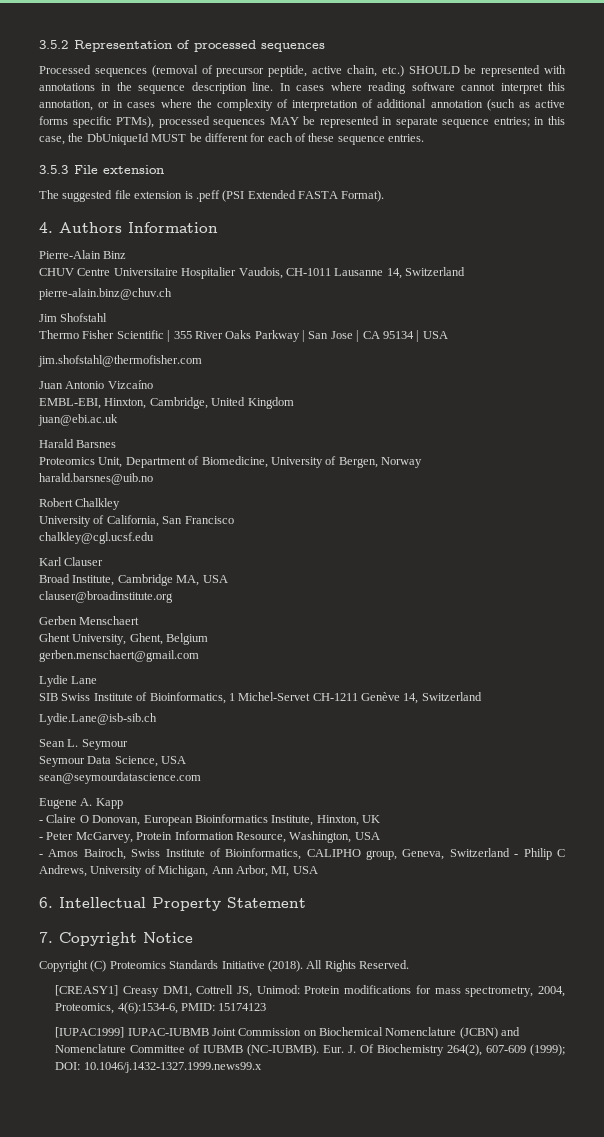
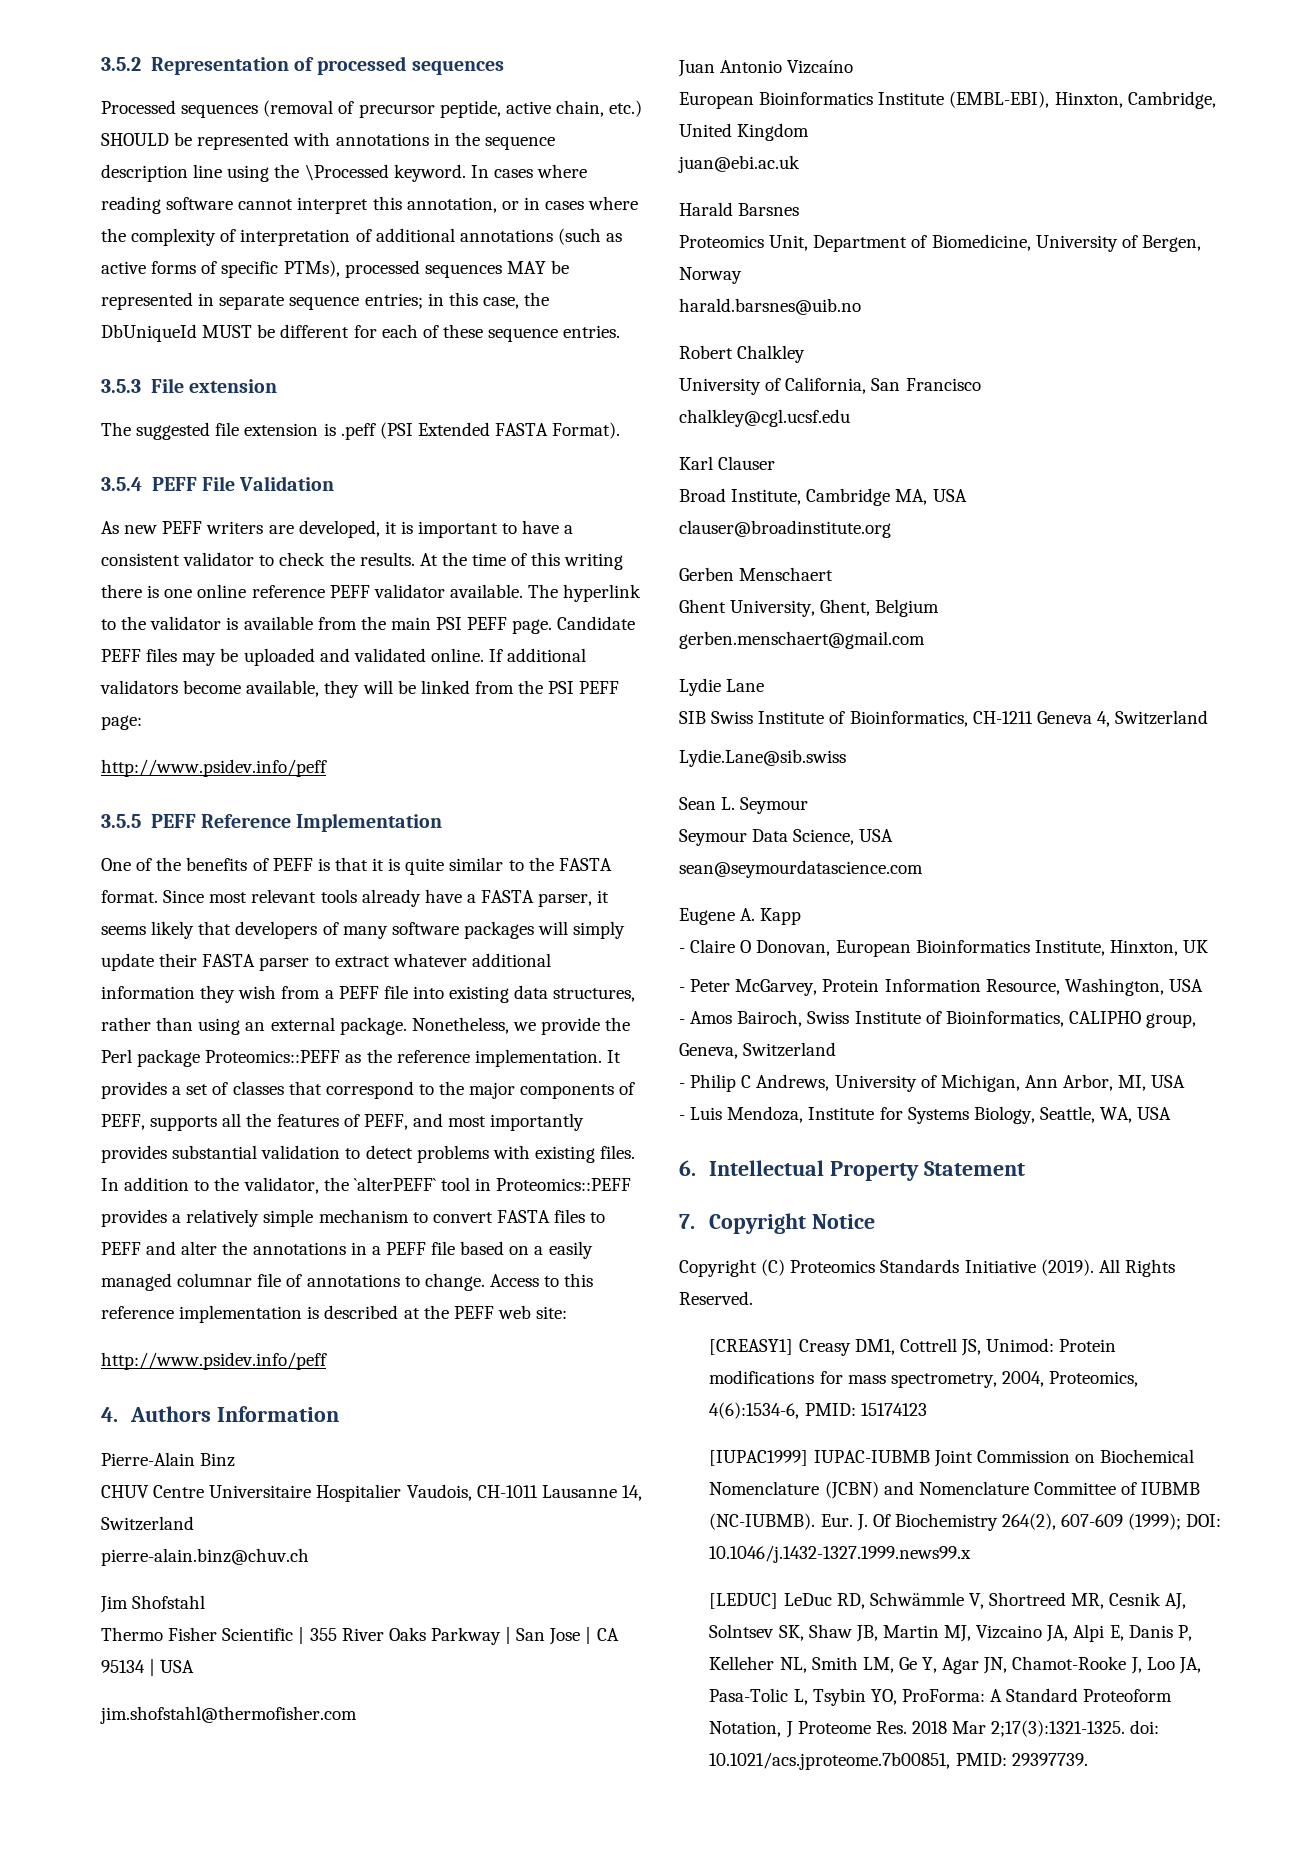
[252,82,274,91] line. -> [193,164,466,182] line using the \Processed keyword.
[430,100,483,108] annotation -> [459,229,553,242] annotations
(68, 120) none -> [201,261,218,274] of
(385, 196) none -> [101,476,335,491] [101,520,574,538] [101,552,624,570] [101,584,642,602] [101,616,636,634] [101,648,587,666] [100,680,620,698] [101,715,142,730] [101,759,327,777] [101,813,443,832] [101,857,612,875] [101,889,610,907] [101,921,626,939] [101,953,551,971] [101,985,636,1003] [101,1017,631,1035] [101,1049,621,1067] [101,1081,636,1099] [101,1113,585,1131] [101,1145,636,1163] [101,1177,632,1194] [101,1209,606,1227] [101,1241,593,1259] [101,1273,594,1291] [101,1305,568,1323] [101,1352,327,1370] // 3.5.4 PEFF File Validation // As new PEFF writers are developed, it is important to have a consistent validator to check the results. At the time of this writing there is one online reference PEFF validator available. The hyperlink to the validator is available from the main PSI PEFF page. Candidate PEFF files may be uploaded and validated online. If additional validators become available, they will be linked from the PSI PEFF page: // http://www.psidev.info/peff // 3.5.5 PEFF Reference Implementation // One of the benefits of PEFF is that it is quite similar to the FASTA format. Since most relevant tools already have a FASTA parser, it seems likely that developers of many software packages will simply update their FASTA parser to extract whatever additional information they wish from a PEFF file into existing data structures, rather than using an external package. Nonetheless, we provide the Perl package Proteomics::PEFF as the reference implementation. It provides a set of classes that correspond to the major components of PEFF, supports all the features of PEFF, and most importantly provides substantial validation to detect problems with existing files. In addition to the validator, the `alterPEFF` tool in Proteomics::PEFF provides a relatively simple mechanism to convert FASTA files to PEFF and alter the annotations in a PEFF file based on a easily managed columnar file of annotations to change. Access to this reference implementation is described at the PEFF web site: // http://www.psidev.info/peff
[39,398,101,409] EMBL-EBI, -> [679,91,1050,109] European Bioinformatics Institute (EMBL-EBI),
[228,692,482,704] [39,713,157,725] 1 Michel-Servet CH-1211 Genève 14, Switzerland // Lydie.Lane@isb-sib.ch -> [972,710,1209,727] [679,749,846,767] CH-1211 Geneva 4, Switzerland // Lydie.Lane@sib.swiss
(510, 852) none -> (837, 1049) //
(318, 870) none -> [679,1106,1172,1124] // - Luis Mendoza, Institute for Systems Biology, Seattle, WA, USA
[267,960,303,972] (2018). -> [1040,1259,1094,1276] (2019).
(262, 1067) none -> [709,1592,1187,1610] [709,1624,1192,1642] [709,1656,1201,1674] [709,1688,1173,1706] [709,1720,1160,1738] [709,1752,1088,1770] // [LEDUC] LeDuc RD, Schwämmle V, Shortreed MR, Cesnik AJ, Solntsev SK, Shaw JB, Martin MJ, Vizcaino JA, Alpi E, Danis P, Kelleher NL, Smith LM, Ge Y, Agar JN, Chamot-Rooke J, Loo JA, Pasa-Tolic L, Tsybin YO, ProForma: A Standard Proteoform Notation, J Proteome Res. 2018 Mar 2;17(3):1321-1325. doi: 10.1021/acs.jproteome.7b00851, PMID: 29397739.

